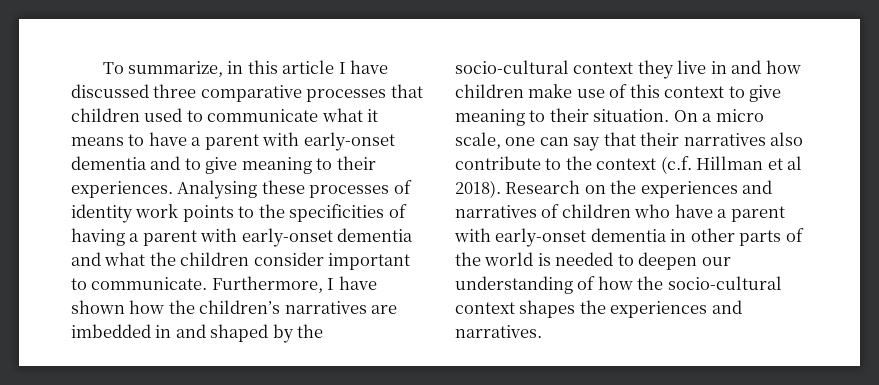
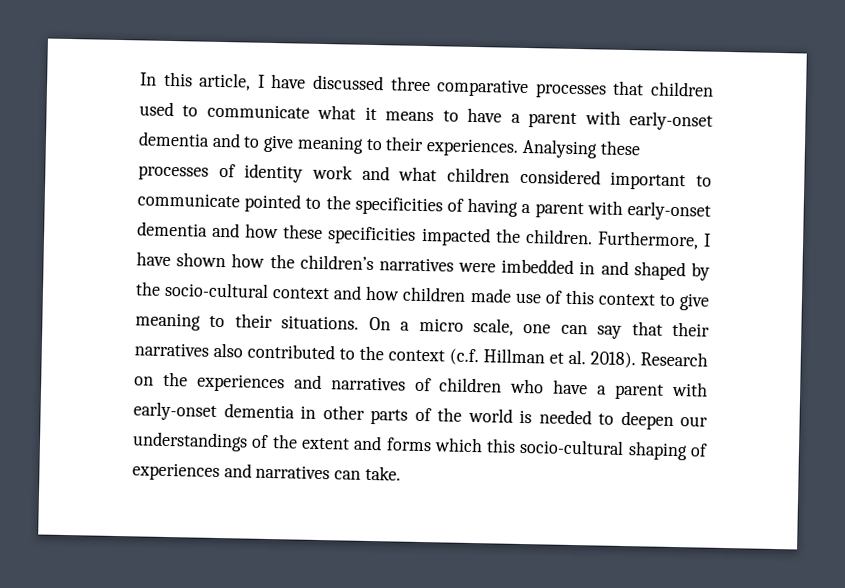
[102,60,335,77] To summarize, in this article -> [140,71,252,91] In this article,
[182,205,234,222] points -> [361,165,712,191] [137,192,302,213] and what children considered important to communicate pointed
[104,252,411,270] [71,277,208,290] what the children consider important to communicate. -> [245,223,593,247] how these specificities impacted the children.
[371,305,398,314] are -> [458,262,497,273] were
[637,60,727,79] they live in -> (331, 293) none
[528,84,573,98] make -> [469,287,512,303] made
[593,109,670,122] situation. -> [281,315,360,330] situations.
[455,156,541,170] contribute -> [247,343,335,360] contributed
[787,156,803,170] al -> [568,349,586,365] al.
[455,276,782,294] [455,300,742,318] [455,325,542,338] understanding of how the socio-cultural context shapes the experiences and narratives. -> [132,431,708,461] [132,462,401,482] understandings of the extent and forms which this socio-cultural shaping of experiences and narratives can take.

